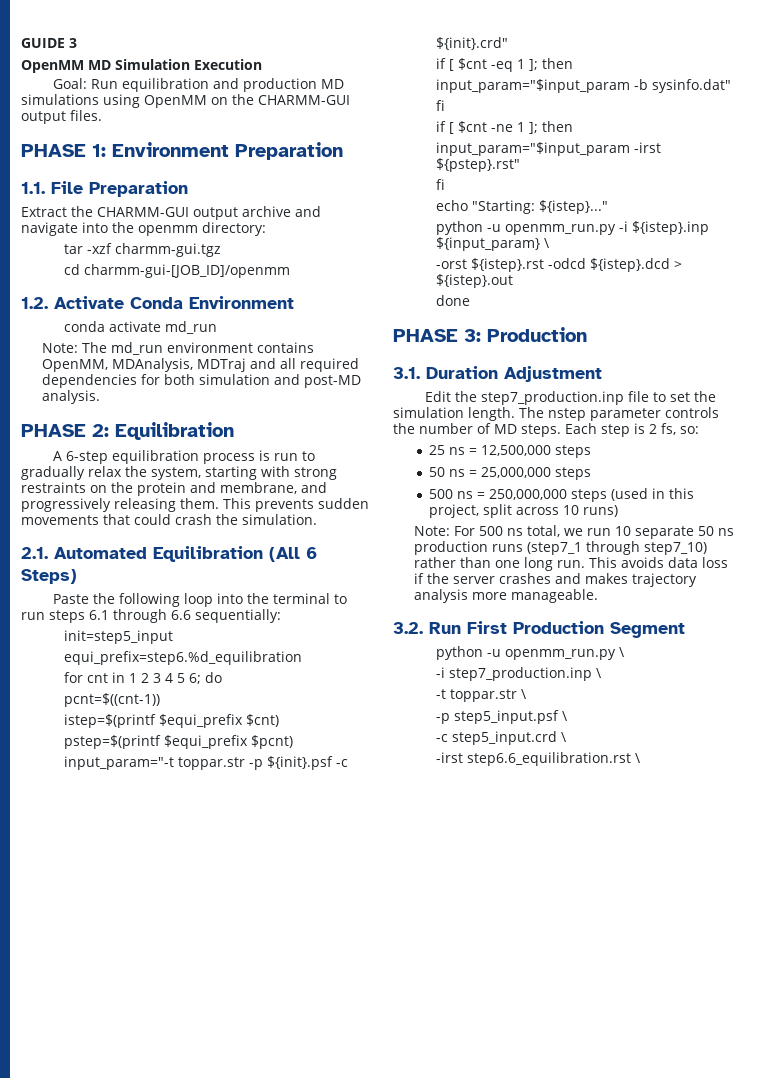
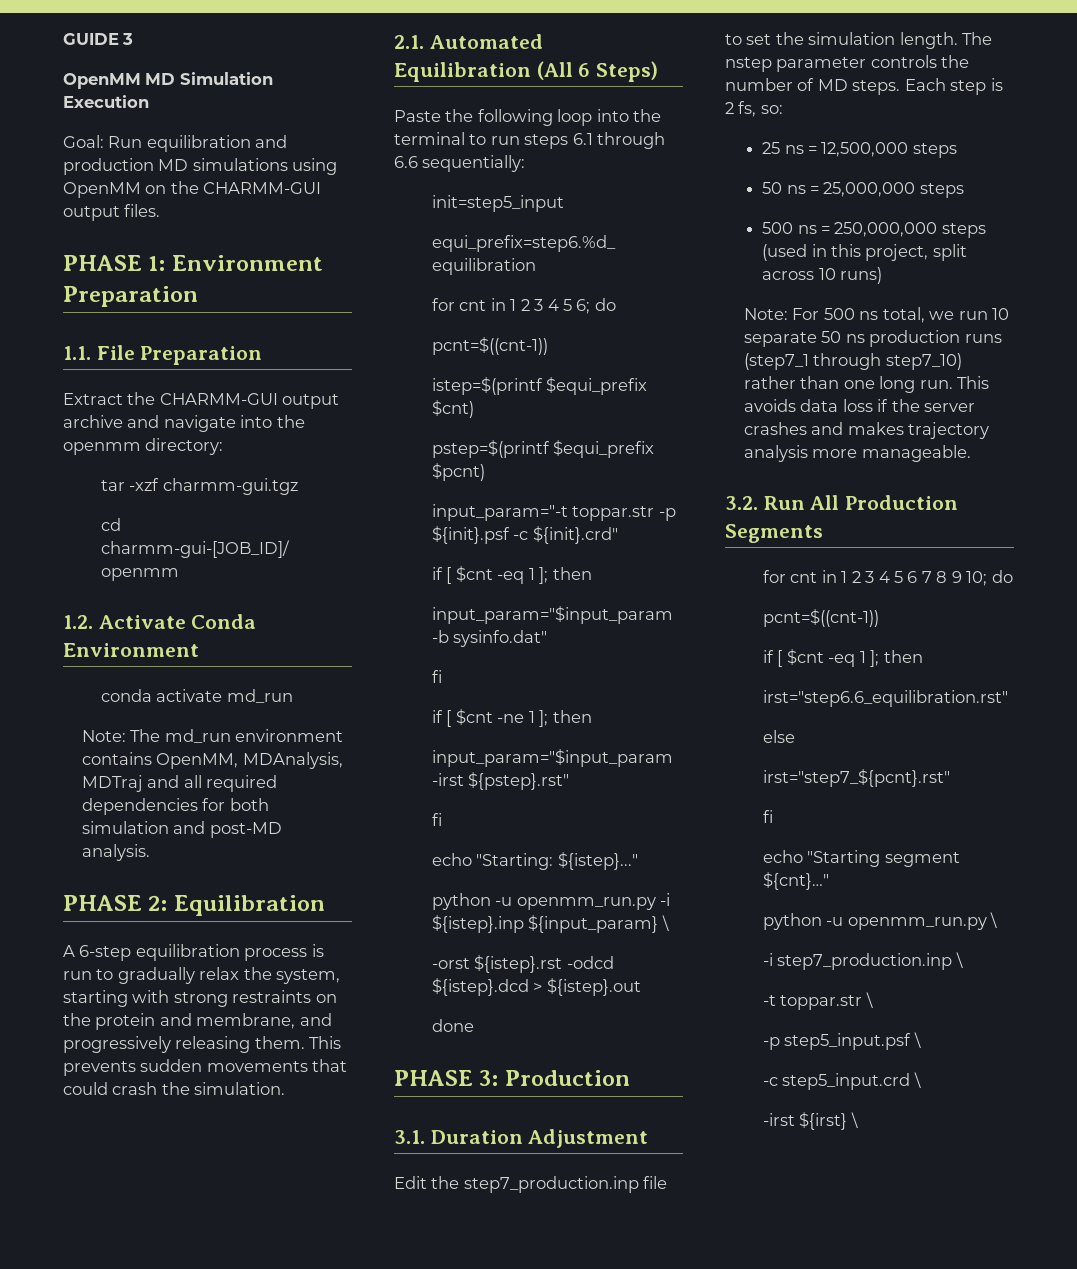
[467,621,685,638] First Production Segment -> [810,495,959,510] [725,524,823,543] [762,570,1013,586] [762,609,879,627] [762,649,923,667] [762,690,1008,707] [762,730,795,743] [762,769,950,787] [762,810,773,823] [762,850,960,867] [762,872,829,890] All Production Segments // for cnt in 1 2 3 4 5 6 7 8 9 10; do // pcnt=$((cnt-1)) // if [ $cnt -eq 1 ]; then // irst="step6.6_equilibration.rst" // else // irst="step7_${pcnt}.rst" // fi // echo "Starting segment ${cnt}…"
[466,752,631,766] step6.6_equilibration.rst -> [799,1112,848,1130] ${irst}

